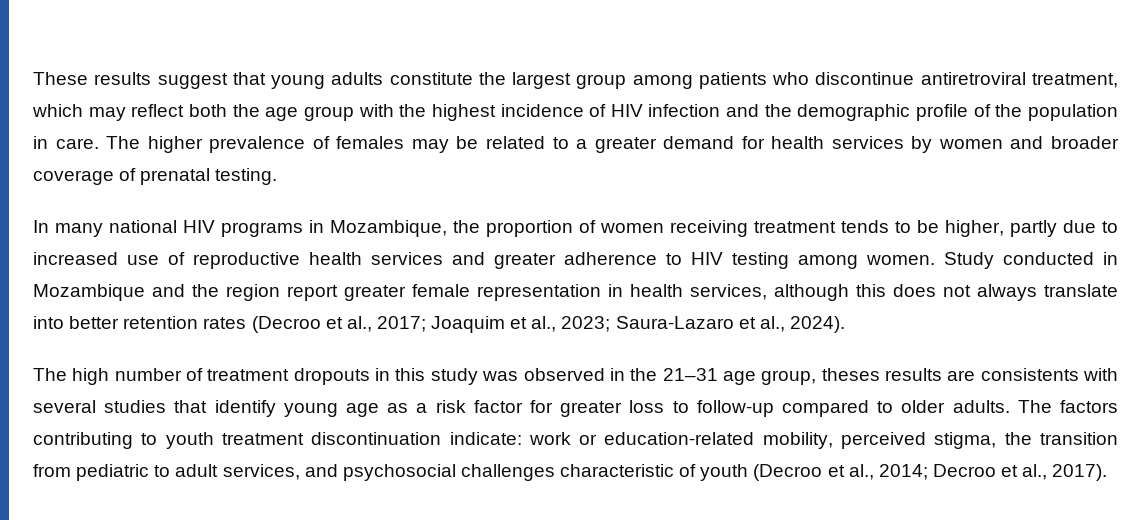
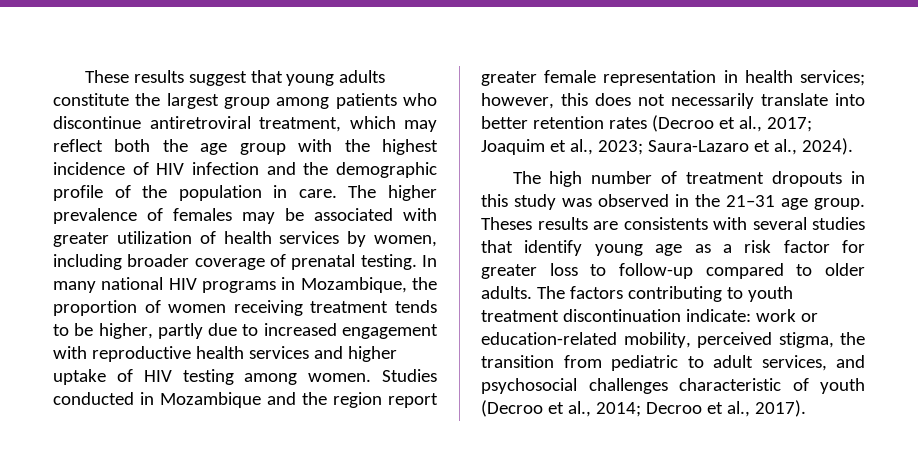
[485,136,765,153] related to a greater demand for -> [314,208,437,221] [53,231,216,247] associated with greater utilization of
[938,136,1044,149] women and -> [373,235,437,247] [53,254,122,270] women, including
(278, 176) // -> (417, 262) none
[127,252,185,265] use of -> [341,324,438,339] [53,346,87,359] engagement with
[494,252,682,269] greater adherence to -> [347,346,397,362] [53,369,133,385] higher uptake of
[944,252,994,269] Study -> [382,369,438,382] Studies
[690,284,849,301] services, although -> [800,70,865,86] [481,93,554,109] services; however,
[977,284,1037,301] always -> [671,93,754,109] necessarily
[761,368,880,385] group, theses -> [814,198,865,210] [481,217,532,230] group. Theses

